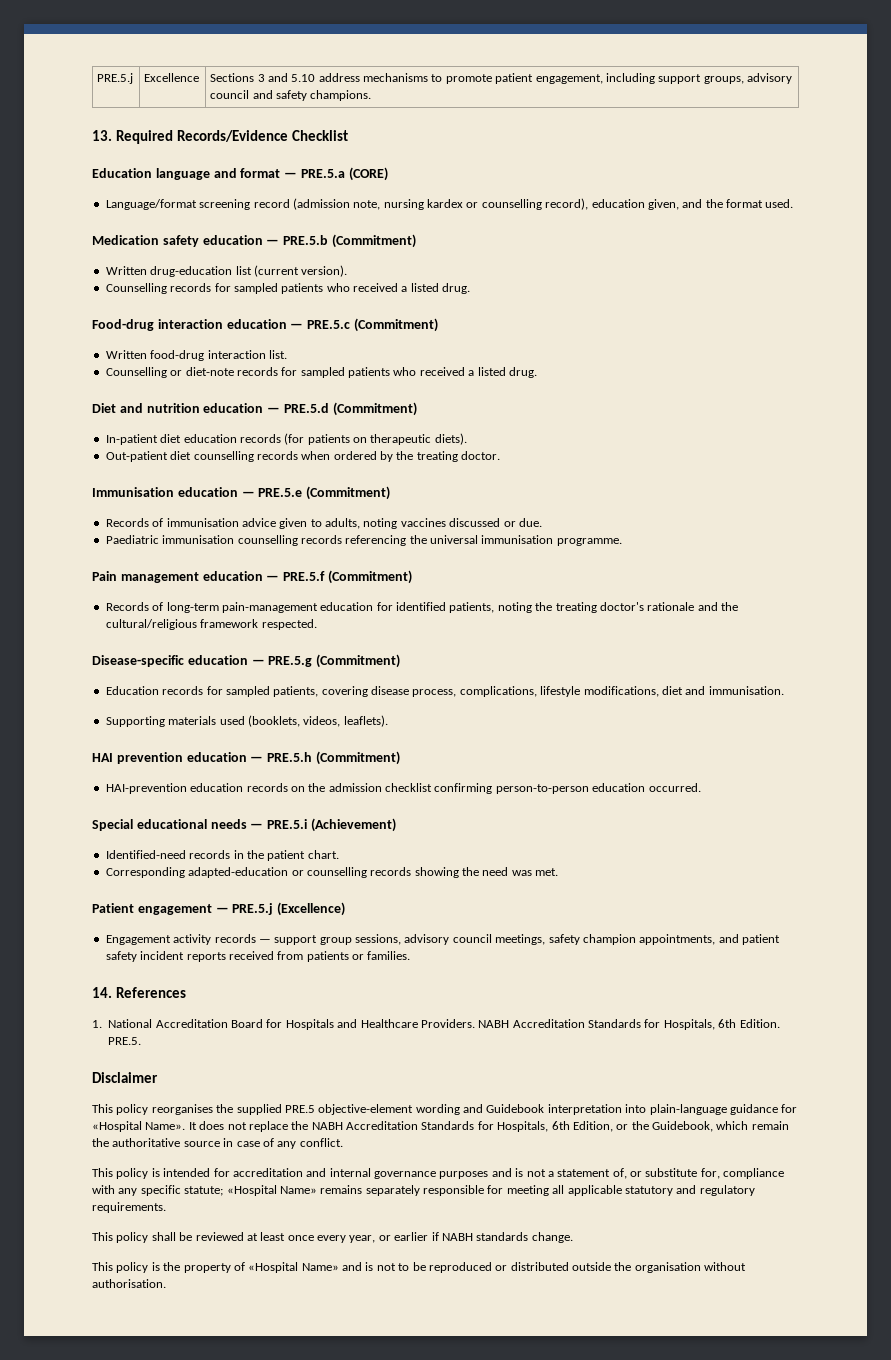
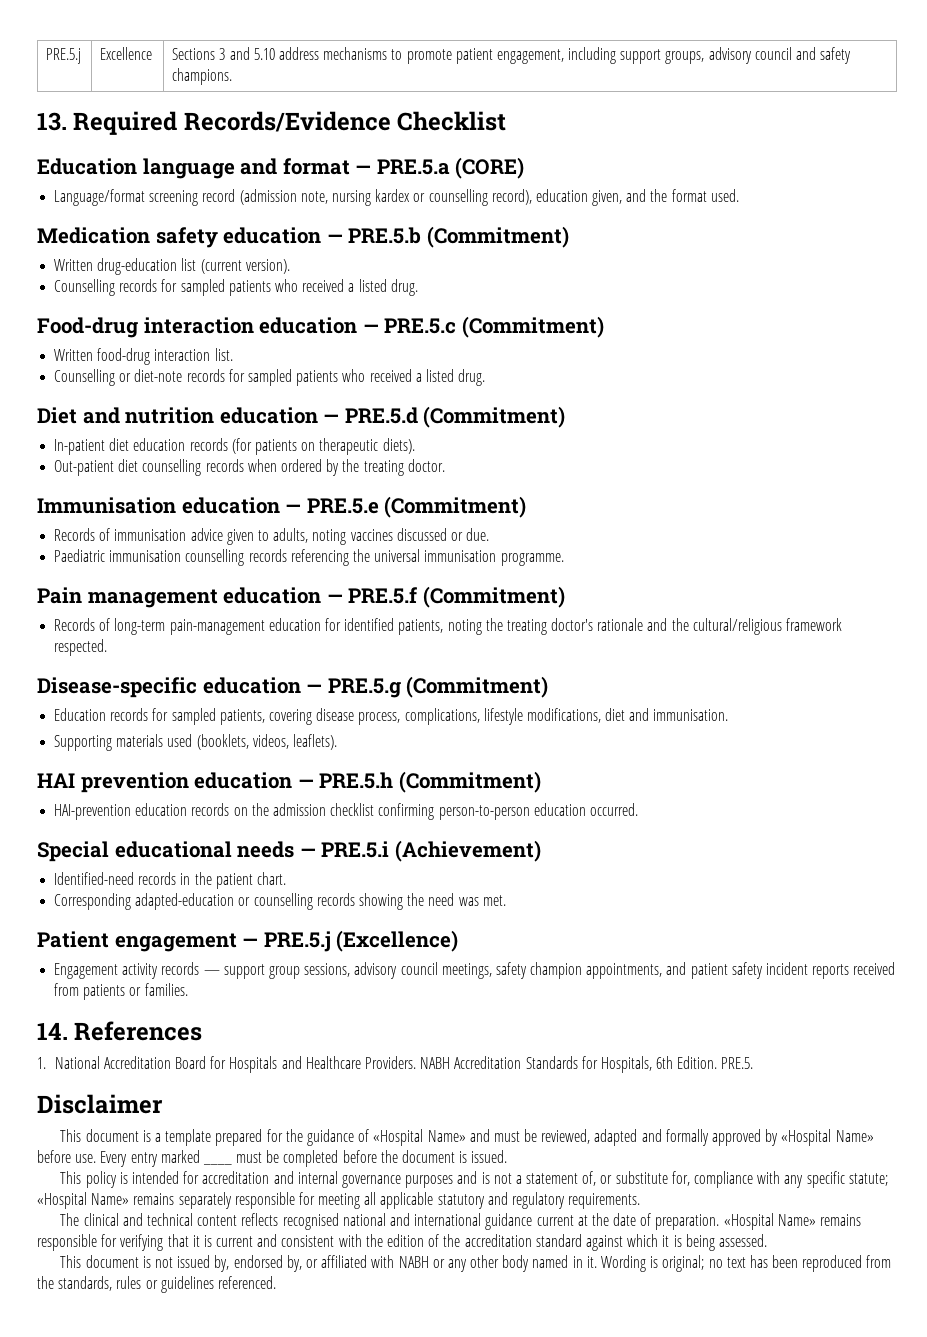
[116,1104,798,1115] [92,1121,789,1132] [92,1138,343,1149] policy reorganises the supplied PRE.5 objective-element wording and Guidebook interpretation into plain-language guidance for «Hospital Name». It does not replace the NABH Accreditation Standards for Hospitals, 6th Edition, or the Guidebook, which remain the authoritative source in case of any conflict. -> [85,1129,874,1146] [37,1150,200,1167] [202,1163,232,1165] [236,1150,508,1167] document is a template prepared for the guidance of «Hospital Name» and must be reviewed, adapted and formally approved by «Hospital Name» before use. Every entry marked ____ must be completed before the document is issued.
[92,1232,573,1243] [92,1262,747,1273] [92,1279,166,1288] This policy shall be reviewed at least once every year, or earlier if NABH standards change. // This policy is the property of «Hospital Name» and is not to be reproduced or distributed outside the organisation without authorisation. -> [60,1213,862,1230] [37,1234,767,1251] [60,1255,892,1272] [37,1276,276,1293] The clinical and technical content reflects recognised national and international guidance current at the date of preparation. «Hospital Name» remains responsible for verifying that it is current and consistent with the edition of the accreditation standard against which it is being assessed. // This document is not issued by, endorsed by, or affiliated with NABH or any other body named in it. Wording is original; no text has been reproduced from the standards, rules or guidelines referenced.

